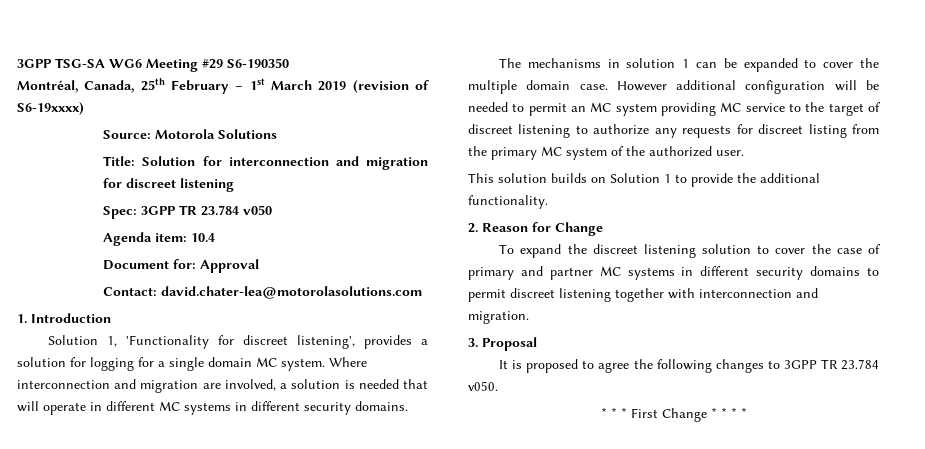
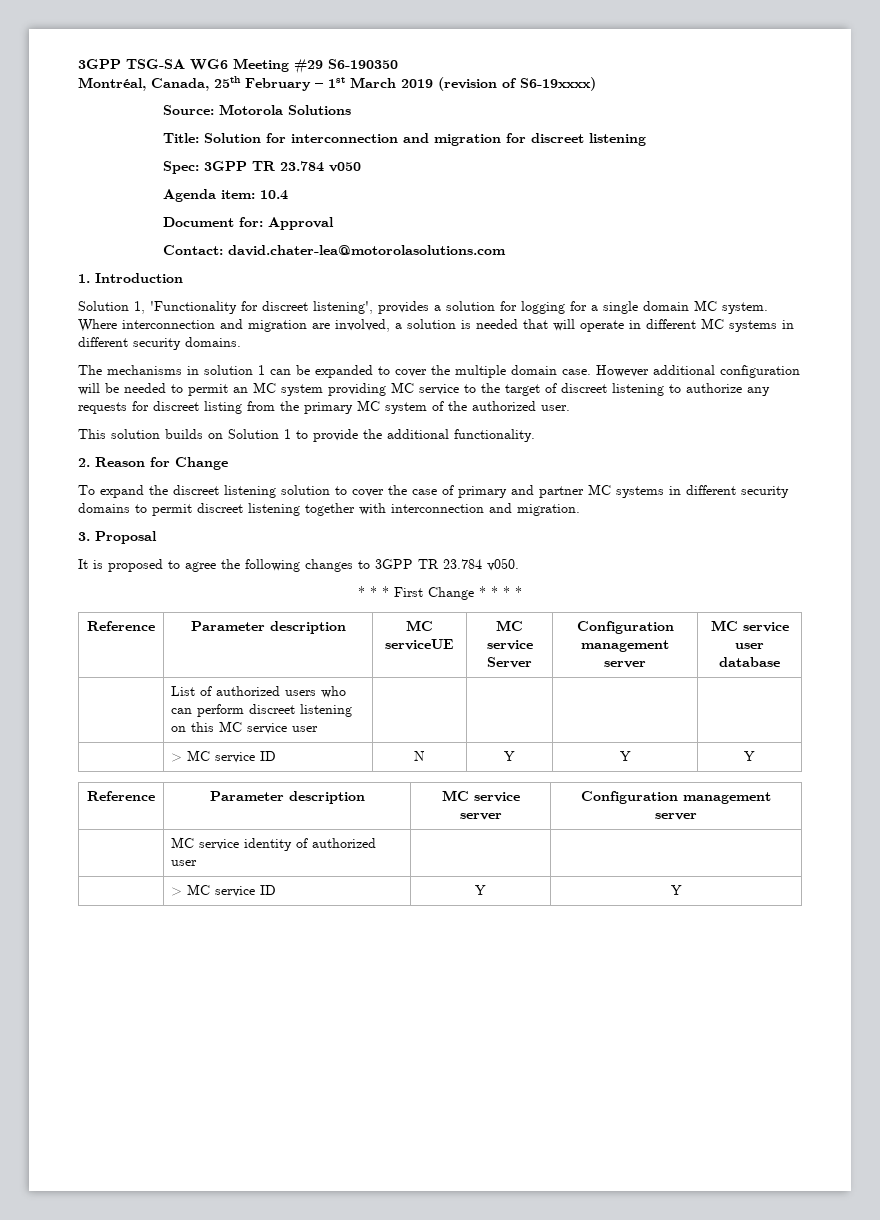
(747, 412) none -> [87,621,155,631] [190,621,346,634] [406,620,433,631] [385,639,454,650] [496,620,523,631] [486,640,533,650] [487,657,532,668] [576,621,674,634] [581,640,669,652] [604,661,646,668] [710,620,789,632] [735,643,764,649] [719,657,780,667] [171,686,347,698] [171,704,353,717] [171,721,319,734] [171,750,277,763] [414,751,425,761] [504,751,515,761] [619,751,631,761] [744,751,755,761] [87,791,155,801] [209,791,365,804] [441,790,520,802] [459,813,502,820] [581,791,771,804] [655,813,697,820] [171,837,377,851] [171,860,198,866] [171,884,277,897] [475,885,486,895] [670,885,682,895] // Reference | Parameter description | MC serviceUE | MC service Server | Configuration management server | MC service user database // | List of authorized users who can perform discreet listening on this MC service user | | | | // | > MC service ID | N | Y | Y | Y // Reference | Parameter description | MC service server | Configuration management server // | MC service identity of authorized user | | // | > MC service ID | Y | Y

